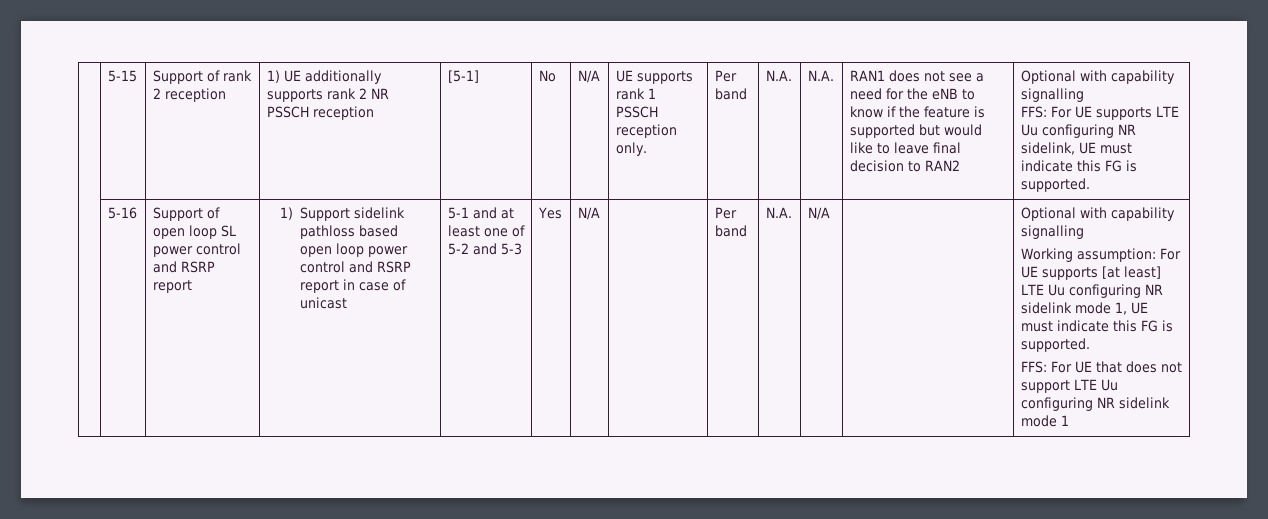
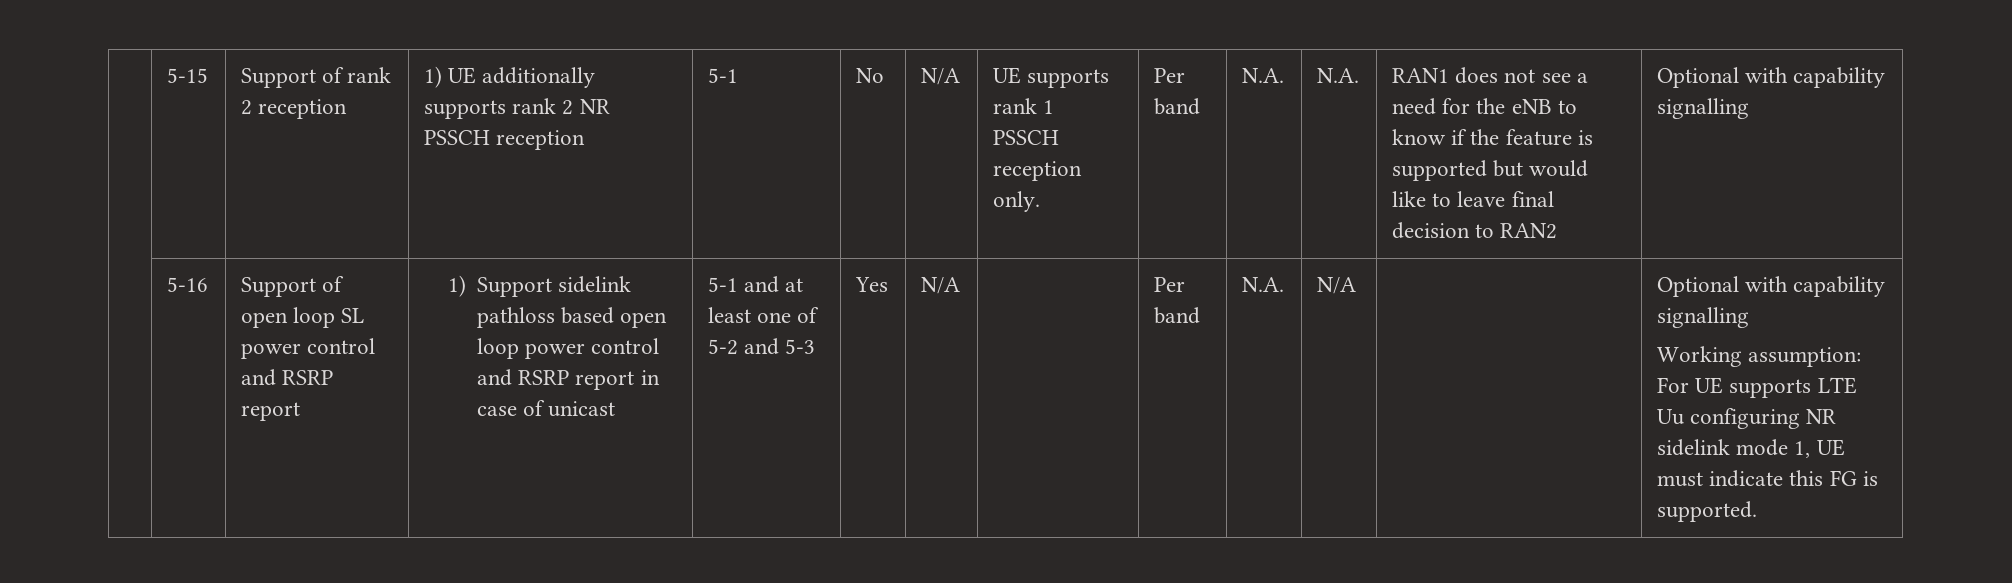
[447,70,479,83] [5-1] -> [707,68,738,83] 5-1
[1020,106,1179,120] [1020,124,1136,138] [1020,142,1132,155] [1020,160,1137,172] [1020,178,1090,192] // FFS: For UE supports LTE Uu configuring NR sidelink, UE must indicate this FG is supported. -> (1749, 108) none
[1101,266,1161,279] [at least] -> (1812, 388) none
[1020,361,1182,373] [1020,379,1118,393] [1020,397,1170,411] [1020,415,1069,427] // FFS: For UE that does not support LTE Uu configuring NR sidelink mode 1 -> (1757, 511) none

